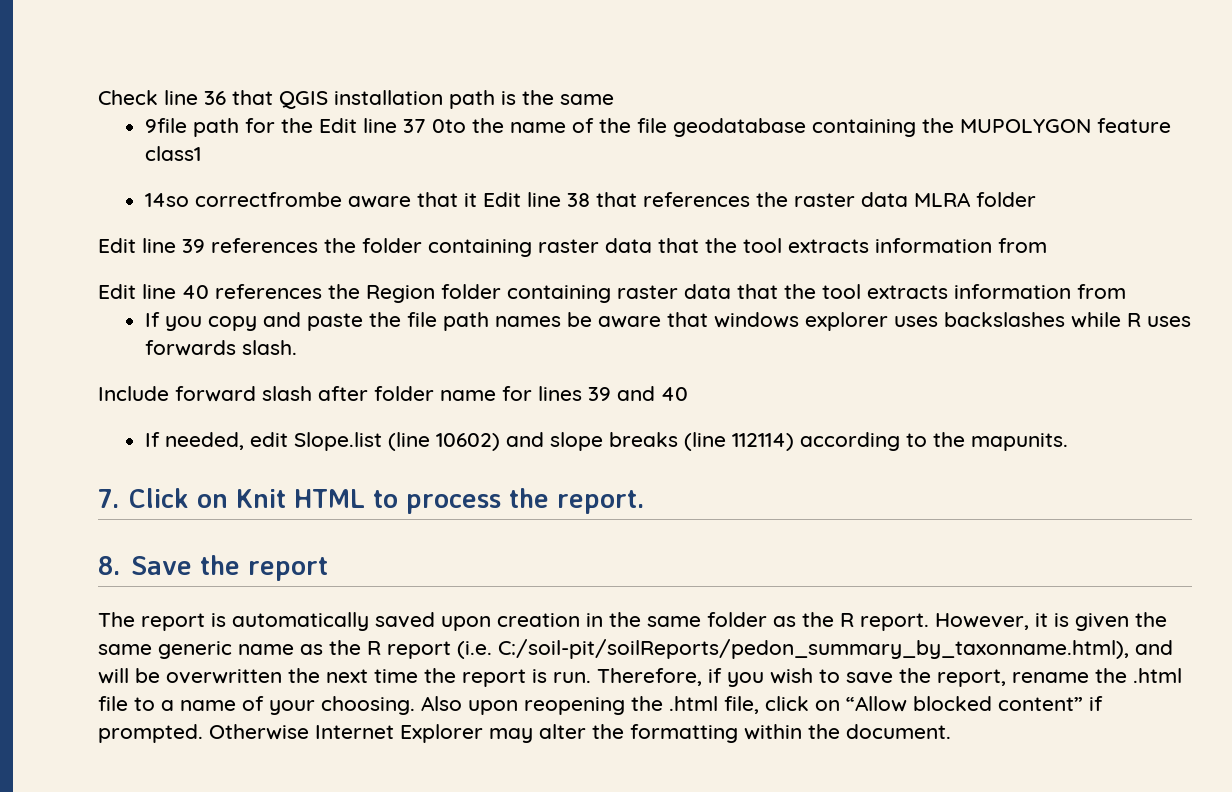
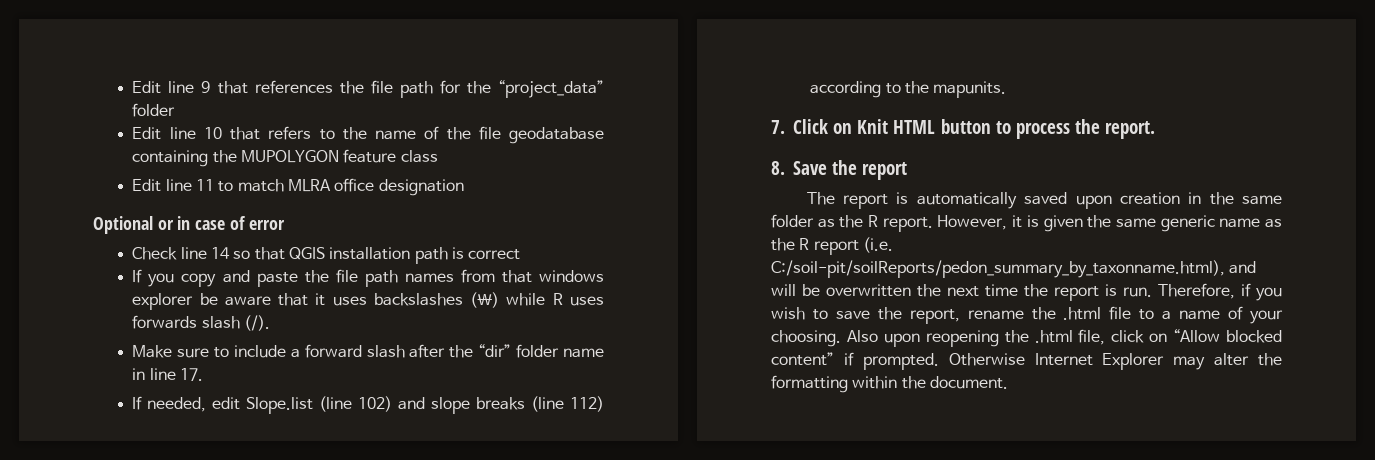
[98,90,614,109] [145,118,467,137] Check line 36 that QGIS installation path is the same // 9file path for the Edit line 37 0to -> [132,80,604,98] [132,103,176,117] [132,126,335,140] Edit line 9 that references the file path for the “project_data” folder // Edit line 10 that refers to
[145,146,202,161] [145,192,1037,208] [98,238,1047,257] [98,284,1126,303] class1 // 14so correctfrombe aware that it Edit line 38 that references the raster data MLRA folder // Edit line 39 references the folder containing raster data that the tool extracts information from // Edit line 40 references the Region folder containing raster data that the tool extracts information from -> [400,150,438,163] [132,178,464,196] [93,216,285,234] [132,247,521,264] class // Edit line 11 to match MLRA office designation // Optional or in case of error // Check line 14 so that QGIS installation path is correct
(562, 321) none -> [460,269,605,283] [132,293,194,310] from that windows explorer
[714,312,889,331] windows explorer -> [315,293,326,306] it
(1066, 319) none -> [470,292,500,308] (\)
[242,340,298,355] [98,386,688,402] slash. // Include forward slash after folder name for lines 39 and 40 -> [201,315,270,331] [132,344,605,358] [132,368,203,381] slash (/). // Make sure to include a forward slash after the “dir” folder name in line 17.
[436,433,501,451] 10602) -> [358,396,393,412] 102)
[732,433,795,451] 112114) -> [570,396,605,412] 112)
(366, 498) none -> [940,119,991,134] button

